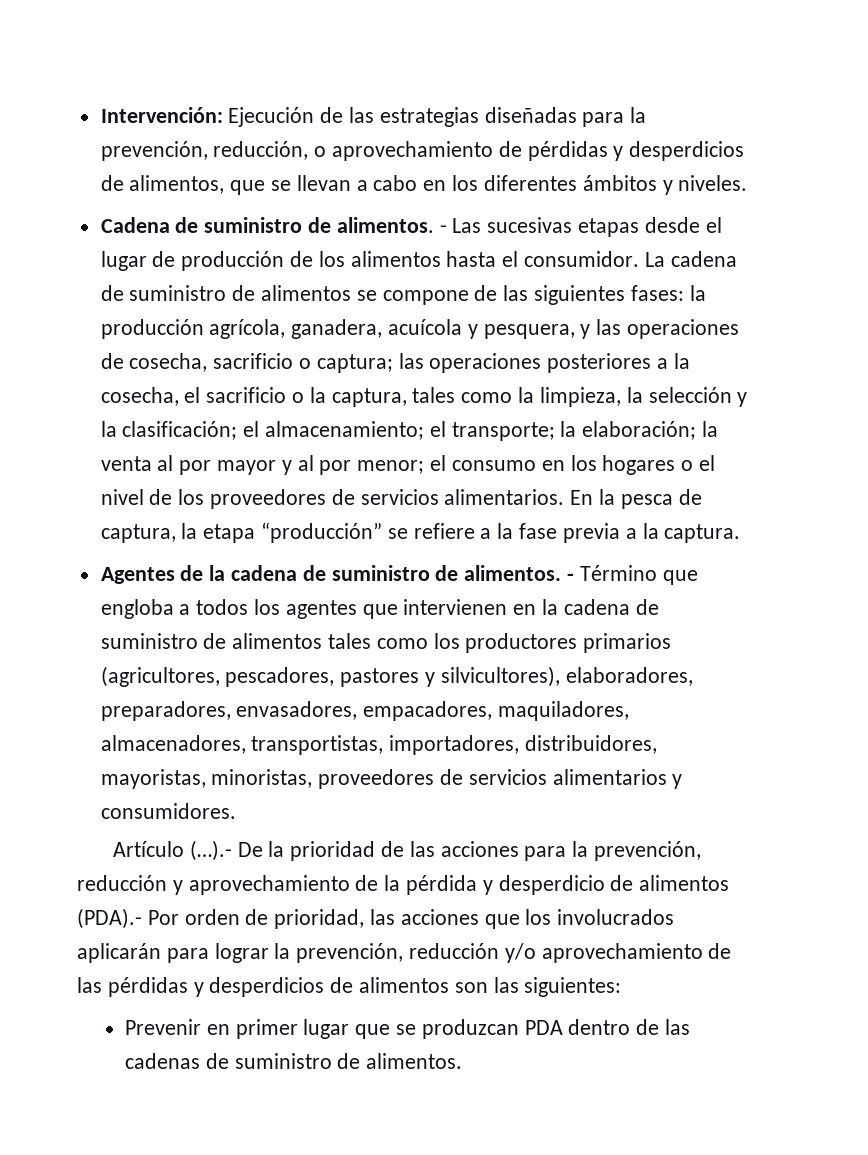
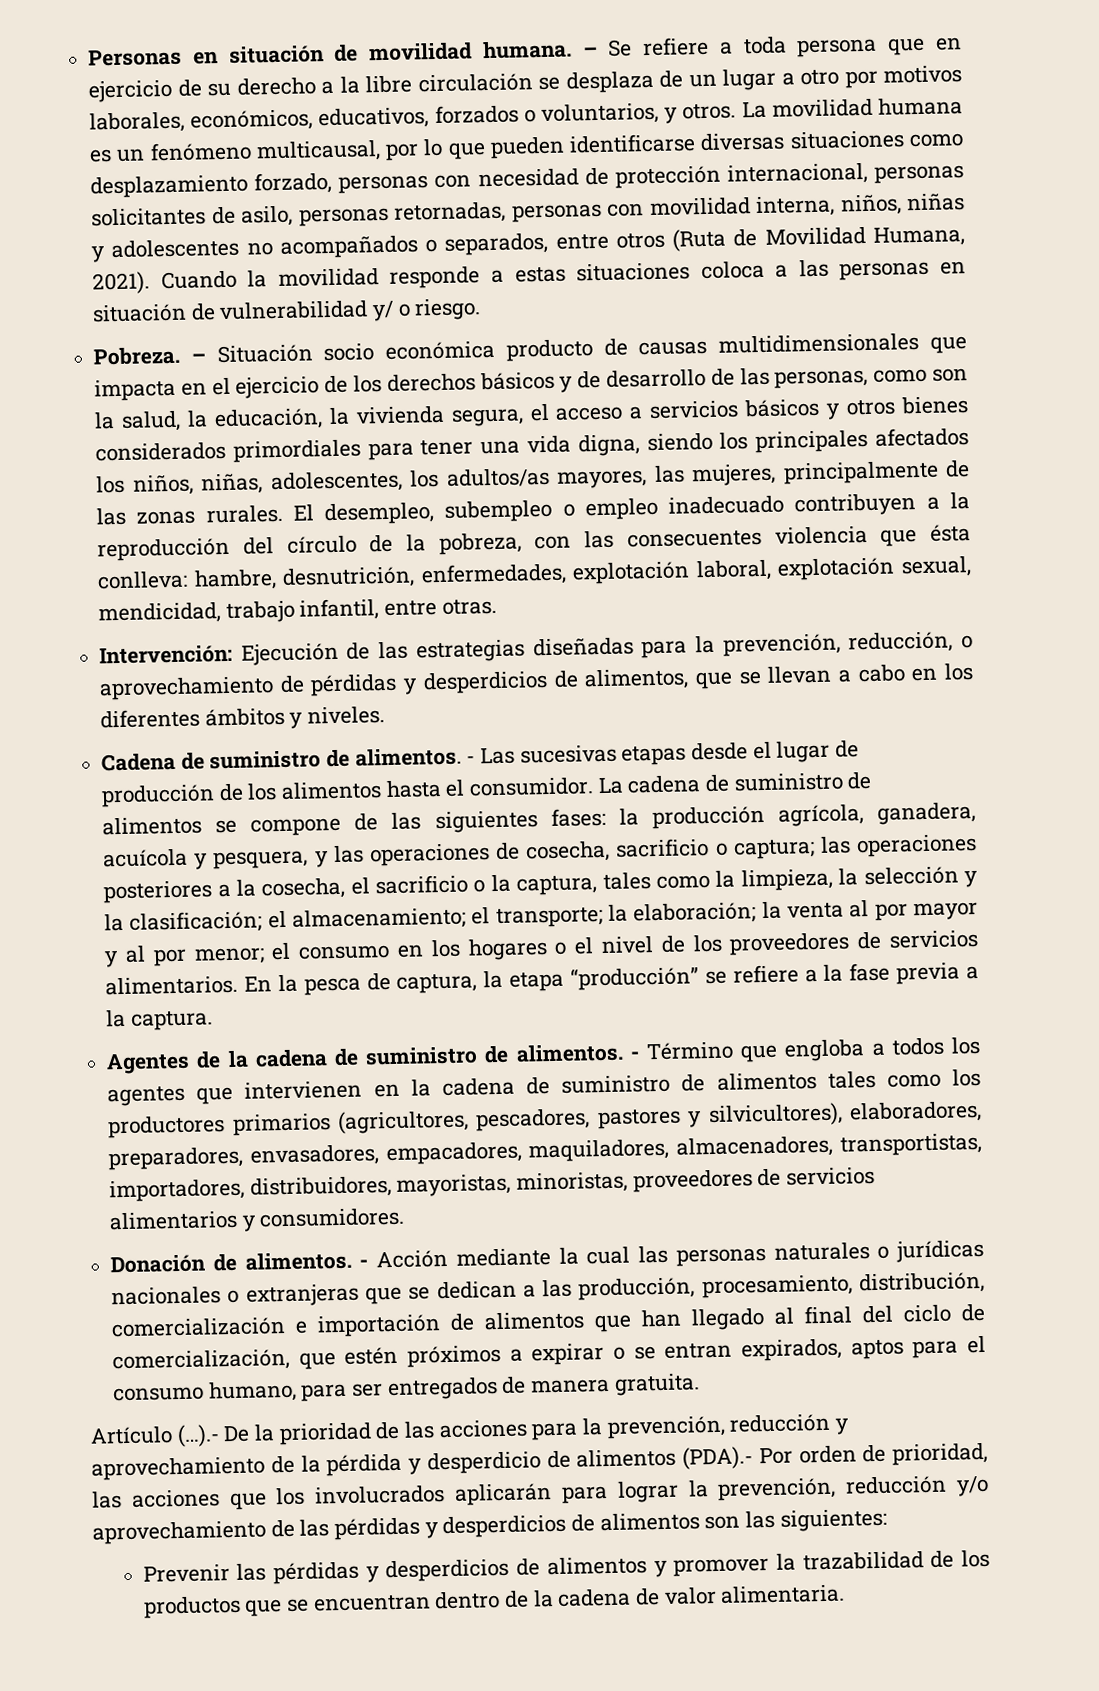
(100, 115) none -> [88,36,962,67] [88,65,962,103] [89,97,963,134] [89,130,964,163] [90,162,964,199] [91,193,965,227] [91,226,965,263] [92,259,967,295] [92,298,482,323] [93,333,967,366] [94,367,968,402] [94,396,968,432] [95,427,969,463] [96,460,970,496] [96,492,970,526] [97,524,971,562] [97,556,972,591] [98,598,497,625] Personas en situación de movilidad humana. – Se refiere a toda persona que en ejercicio de su derecho a la libre circulación se desplaza de un lugar a otro por motivos laborales, económicos, educativos, forzados o voluntarios, y otros. La movilidad humana es un fenómeno multicausal, por lo que pueden identificarse diversas situaciones como desplazamiento forzado, personas con necesidad de protección internacional, personas solicitantes de asilo, personas retornadas, personas con movilidad interna, niños, niñas y adolescentes no acompañados o separados, entre otros (Ruta de Movilidad Humana, 2021). Cuando la movilidad responde a estas situaciones coloca a las personas en situación de vulnerabilidad y/ o riesgo. // Pobreza. – Situación socio económica producto de causas multidimensionales que impacta en el ejercicio de los derechos básicos y de desarrollo de las personas, como son la salud, la educación, la vivienda segura, el acceso a servicios básicos y otros bienes considerados primordiales para tener una vida digna, siendo los principales afectados los niños, niñas, adolescentes, los adultos/as mayores, las mujeres, principalmente de las zonas rurales. El desempleo, subempleo o empleo inadecuado contribuyen a la reproducción del círculo de la pobreza, con las consecuentes violencia que ésta conlleva: hambre, desnutrición, enfermedades, explotación laboral, explotación sexual, mendicidad, trabajo infantil, entre otras. //
(236, 811) none -> [110,1239,985,1274] [111,1271,985,1307] [111,1303,986,1338] [112,1335,986,1373] [113,1373,700,1403] // Donación de alimentos. - Acción mediante la cual las personas naturales o jurídicas nacionales o extranjeras que se dedican a las producción, procesamiento, distribución, comercialización e importación de alimentos que han llegado al final del ciclo de comercialización, que estén próximos a expirar o se entran expirados, aptos para el consumo humano, para ser entregados de manera gratuita.
[206,1019,691,1039] [125,1053,463,1069] en primer lugar que se produzcan PDA dentro de las cadenas de suministro de alimentos. -> [236,1549,991,1585] [142,1584,846,1619] las pérdidas y desperdicios de alimentos y promover la trazabilidad de los productos que se encuentran dentro de la cadena de valor alimentaria.

